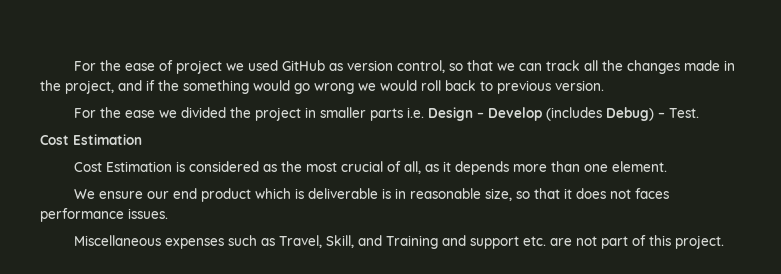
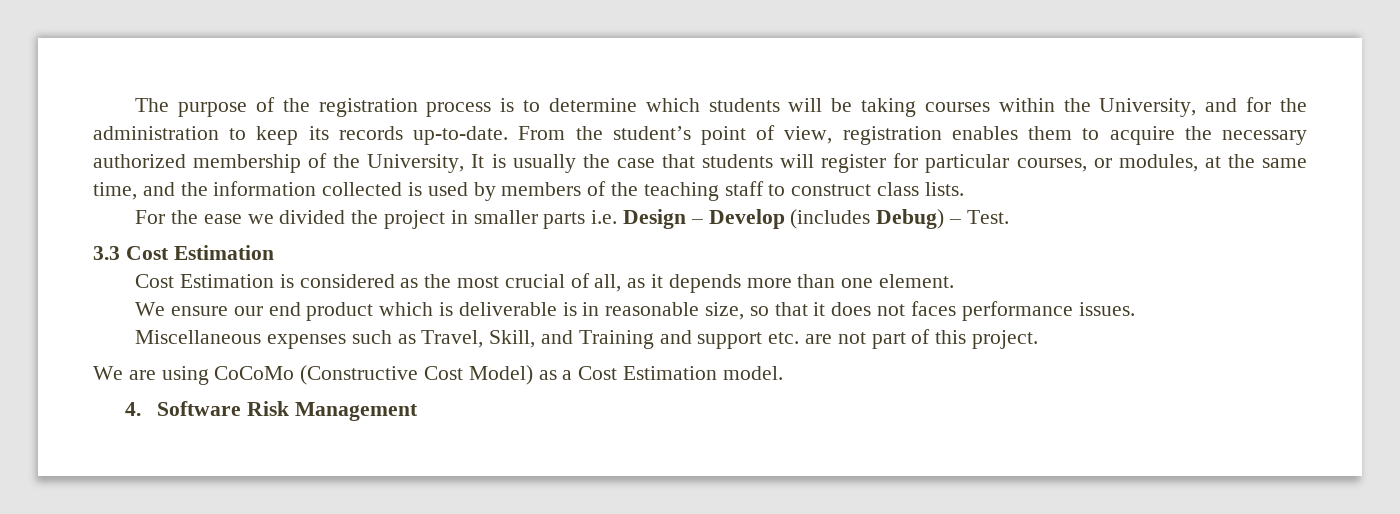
[73,60,735,74] [40,80,604,94] For the ease of project we used GitHub as version control, so that we can track all the changes made in the project, and if the something would go wrong we would roll back to previous version. -> [135,97,1307,117] [93,125,1307,145] [93,153,1307,173] [93,181,964,201] The purpose of the registration process is to determine which students will be taking courses within the University, and for the administration to keep its records up-to-date. From the student’s point of view, registration enables them to acquire the necessary authorized membership of the University, It is usually the case that students will register for particular courses, or modules, at the same time, and the information collected is used by members of the teaching staff to construct class lists.
(699, 113) none -> [93,246,120,260] 3.3
(724, 242) none -> [93,365,783,385] [125,401,418,421] // We are using CoCoMo (Constructive Cost Model) as a Cost Estimation model. // 4. Software Risk Management

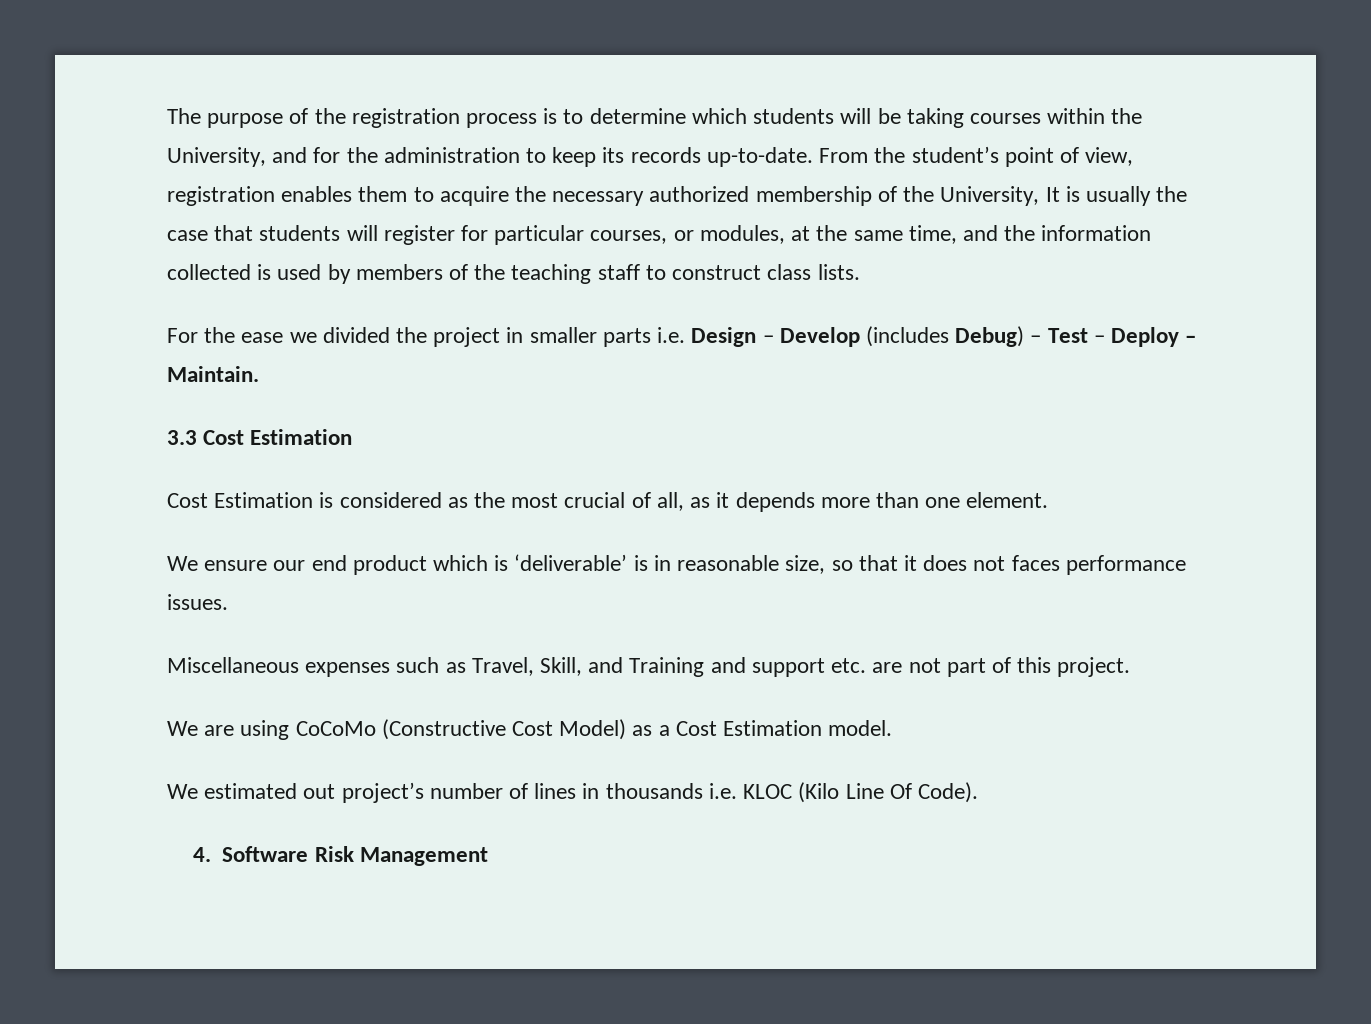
[966,210,1009,224] Test. -> [1047,327,1197,347] [167,366,259,382] Test – Deploy – Maintain.
[458,302,557,316] deliverable -> [514,554,628,571] ‘deliverable’
(783, 373) none -> [167,782,978,803] // We estimated out project’s number of lines in thousands i.e. KLOC (Kilo Line Of Code).

